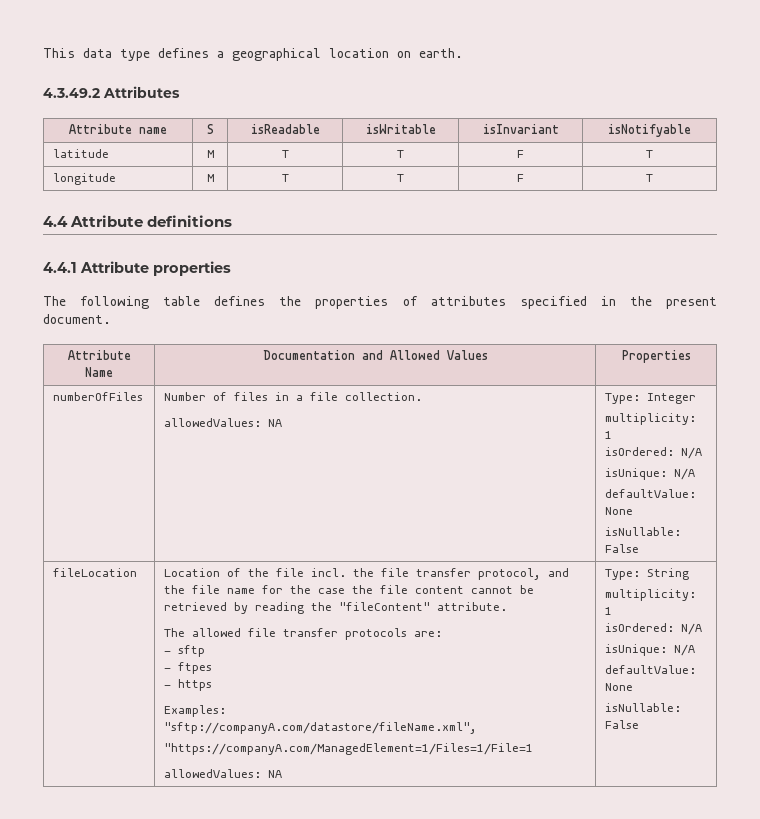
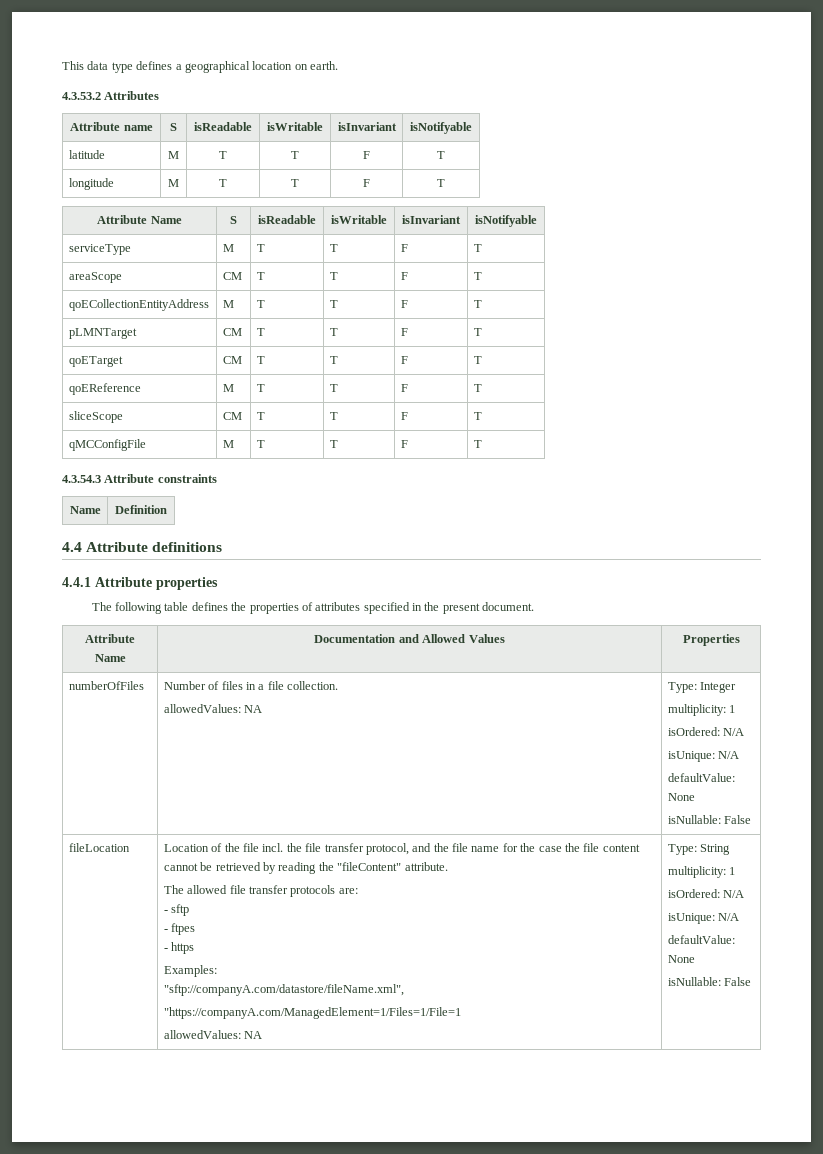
[43,88,100,98] 4.3.49.2 -> [62,92,101,100] 4.3.53.2
(653, 178) none -> [97,215,182,224] [230,216,237,224] [258,215,316,224] [331,215,388,224] [402,215,462,224] [475,215,537,227] [68,244,131,255] [222,244,234,252] [256,244,265,252] [329,244,338,252] [400,244,408,252] [473,244,482,252] [68,272,122,283] [222,272,242,280] [256,272,265,280] [329,272,338,280] [400,272,408,280] [473,272,482,280] [68,299,209,311] [222,300,234,308] [256,300,265,308] [329,300,338,308] [400,300,408,308] [473,300,482,308] [68,328,137,339] [222,328,242,336] [256,328,265,336] [329,328,338,336] [400,328,408,336] [473,328,482,336] [68,356,123,367] [222,356,242,364] [256,356,265,364] [329,356,338,364] [400,356,408,364] [473,356,482,364] [68,383,141,395] [222,384,234,392] [256,384,265,392] [329,384,338,392] [400,384,408,392] [473,384,482,392] [68,411,123,423] [222,412,242,420] [256,412,265,420] [329,412,338,420] [400,412,408,420] [473,412,482,420] [68,439,146,451] [222,440,234,448] [256,440,265,448] [329,440,338,448] [400,440,408,448] [473,440,482,448] [62,474,217,483] [69,506,101,514] [115,505,167,514] // Attribute Name | S | isReadable | isWritable | isInvariant | isNotifyable // serviceType | M | T | T | F | T // areaScope | CM | T | T | F | T // qoECollectionEntityAddress | M | T | T | F | T // pLMNTarget | CM | T | T | F | T // qoETarget | CM | T | T | F | T // qoEReference | M | T | T | F | T // sliceScope | CM | T | T | F | T // qMCConfigFile | M | T | T | F | T // 4.3.54.3 Attribute constraints // Name | Definition

